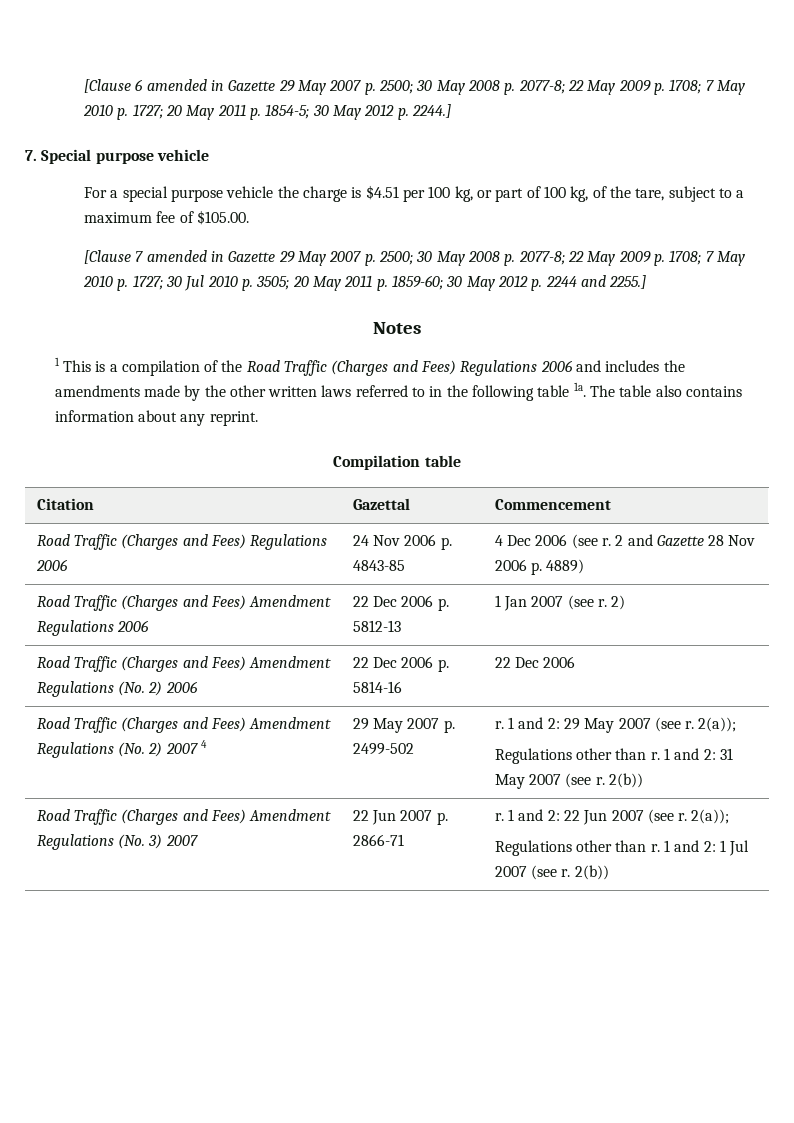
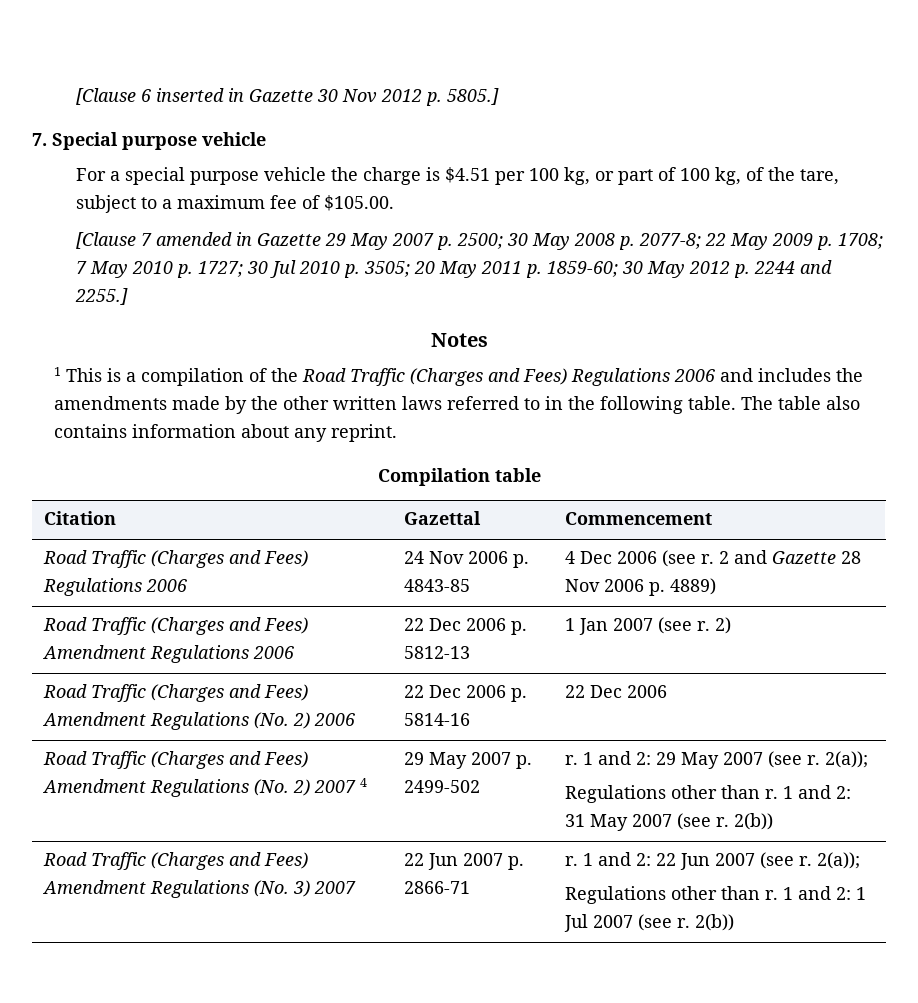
[146,79,745,95] [83,104,451,120] amended in Gazette 29 May 2007 p. 2500; 30 May 2008 p. 2077-8; 22 May 2009 p. 1708; 7 May 2010 p. 1727; 20 May 2011 p. 1854-5; 30 May 2012 p. 2244.] -> [155,88,499,106] inserted in Gazette 30 Nov 2012 p. 5805.]
[537,382,586,397] table 1a. -> [687,396,736,410] table.

